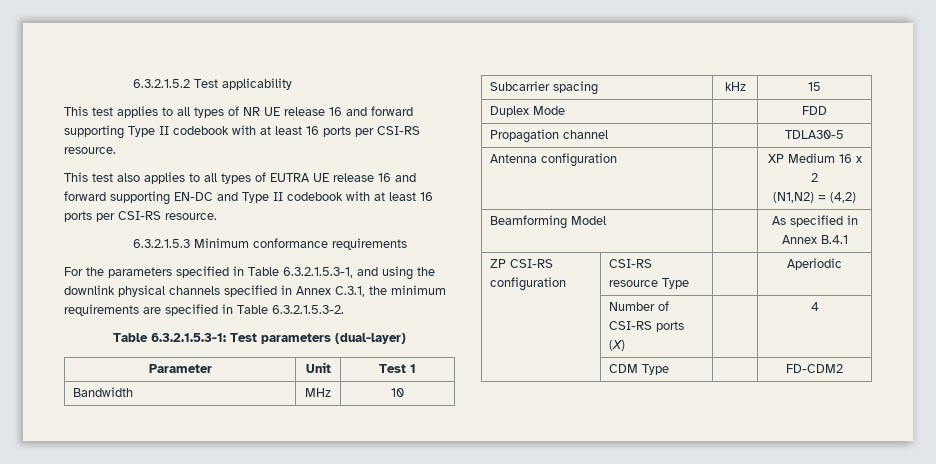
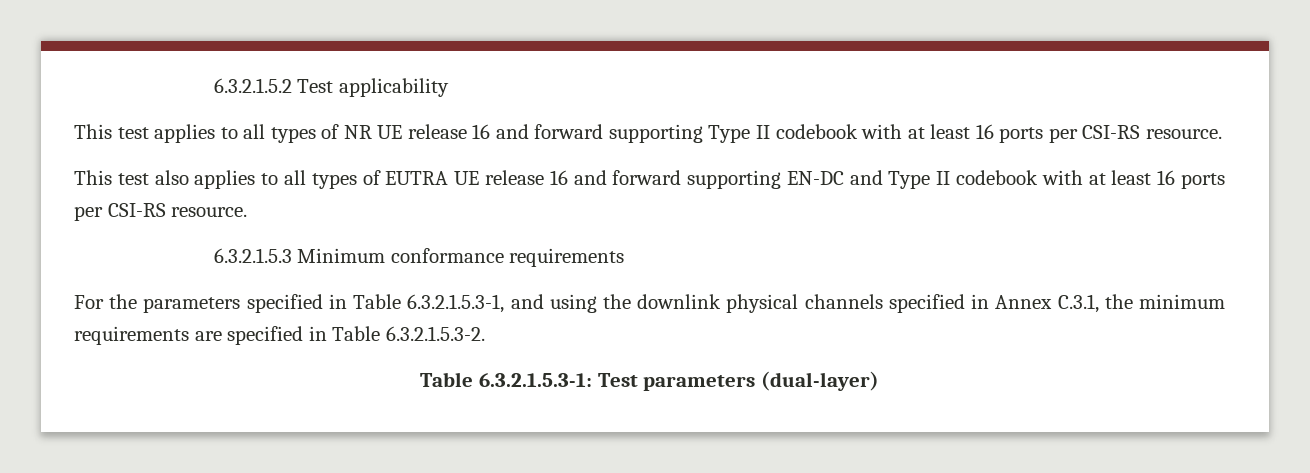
[148,364,212,373] [305,362,331,373] [379,364,416,373] [73,387,134,397] [305,388,331,397] [391,388,404,397] [490,81,599,95] [724,82,746,91] [808,82,821,91] [490,106,566,117] [802,106,827,115] [490,129,609,143] [785,130,844,139] [490,153,618,167] [767,153,862,163] [811,173,818,182] [773,192,856,203] [490,215,607,229] [771,215,858,227] [781,235,848,244] [490,259,554,268] [490,277,567,291] [609,259,653,268] [609,278,690,289] [787,258,842,270] [609,301,670,311] [609,321,685,332] [609,340,626,351] [810,302,819,311] [609,364,670,375] [786,364,843,373] // Parameter | Unit | Test 1 // Bandwidth | MHz | 10 // Subcarrier spacing | kHz | 15 // Duplex Mode | | FDD // Propagation channel | | TDLA30-5 // Antenna configuration | | XP Medium 16 x 2 // (N1,N2) = (4,2) // Beamforming Model | | As specified in Annex B.4.1 // ZP CSI-RS configuration | CSI-RS resource Type | | Aperiodic // | Number of CSI-RS ports (X) | | 4 // | CDM Type | | FD-CDM2 -> (879, 381) none

